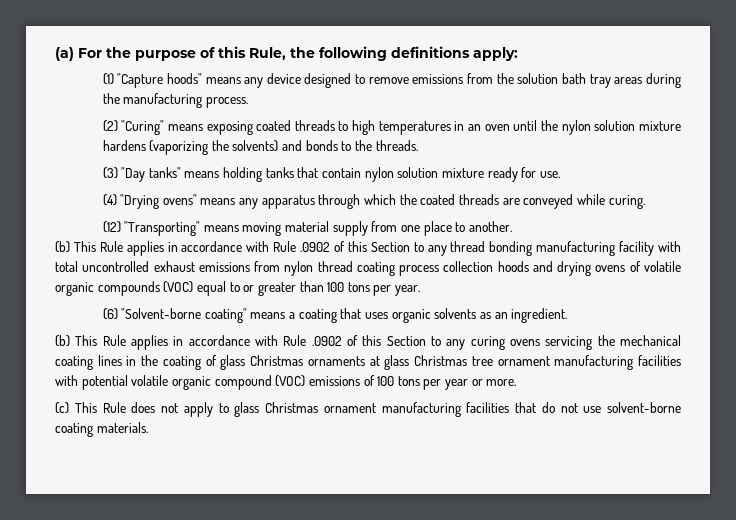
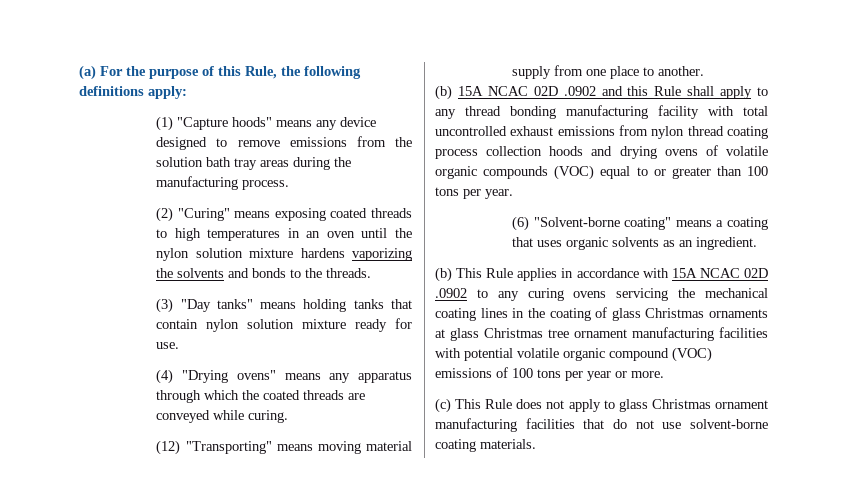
[149,140,279,155] (vaporizing the solvents) -> [352,248,412,261] [156,268,225,278] vaporizing the solvents
[73,241,410,256] This Rule applies in accordance with Rule .0902 of this Section -> [457,86,753,99] 15A NCAC 02D .0902 and this Rule shall apply
[283,335,426,346] Rule .0902 of this Section -> [671,268,768,278] [435,288,467,298] 15A NCAC 02D .0902

